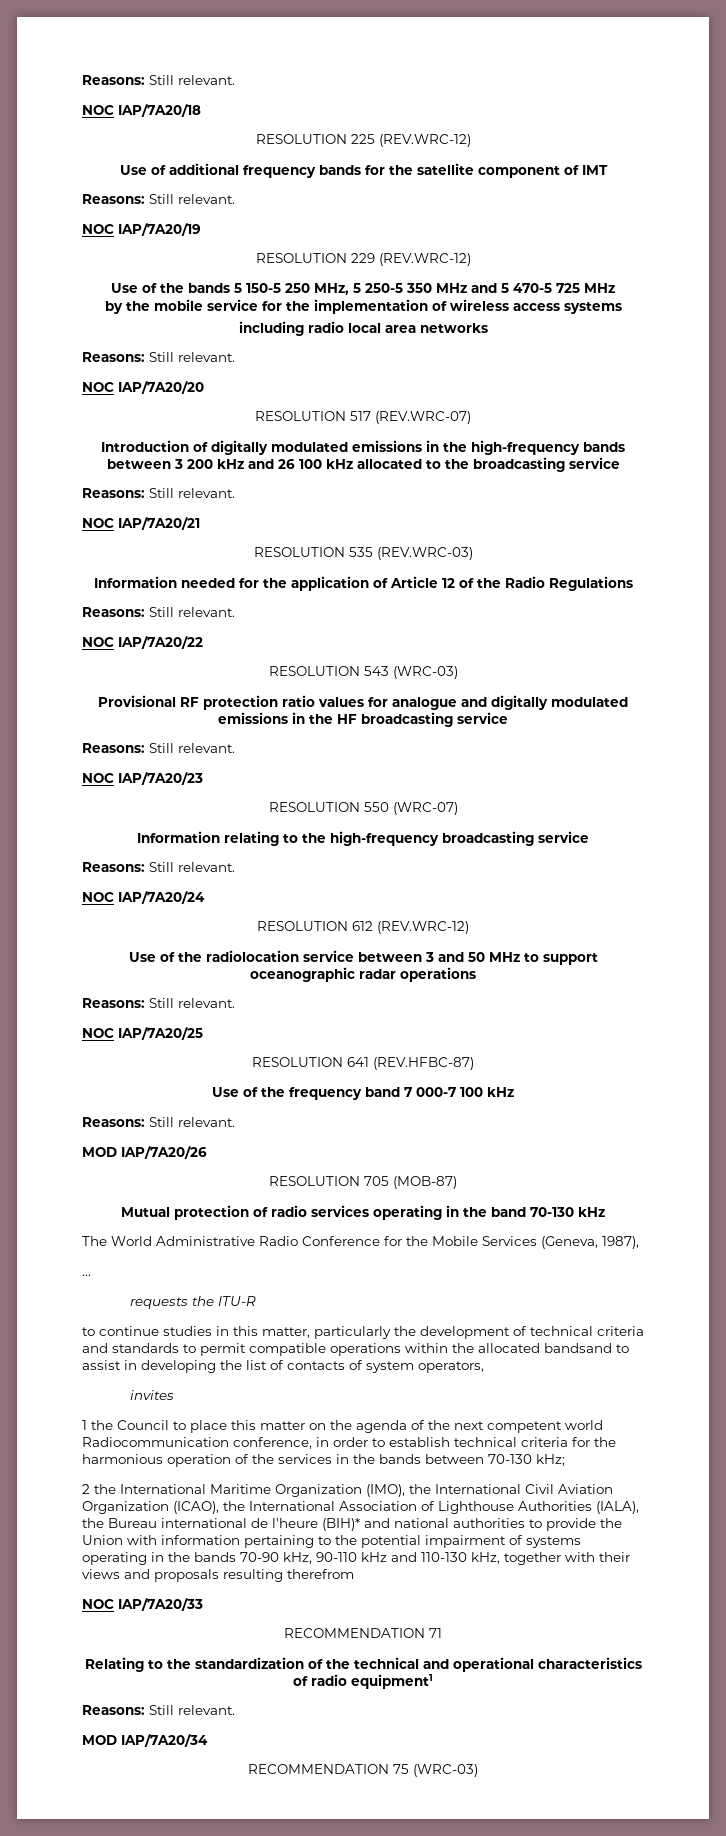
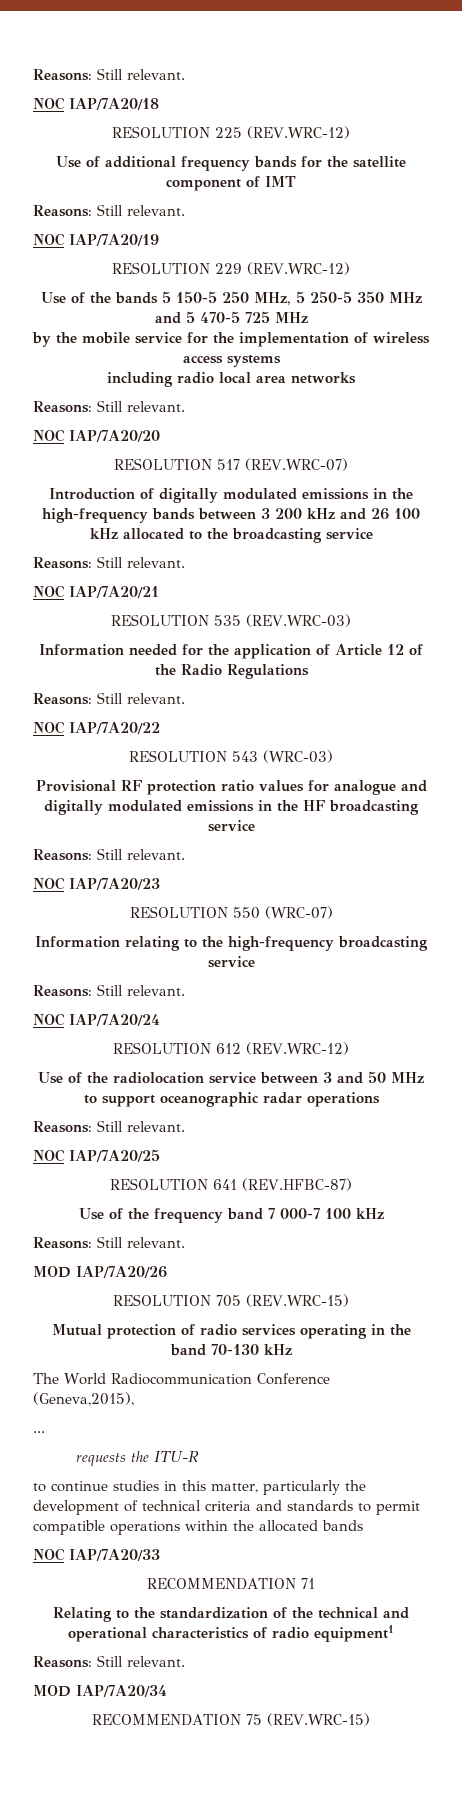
[393,1176,457,1189] (MOB-87) -> [246,1294,350,1307] (REV.WRC-15)
[156,1236,639,1249] Administrative Radio Conference for the Mobile Services (Geneva, 1987), -> [110,1373,330,1385] [33,1392,134,1406] Radiocommunication Conference (Geneva,2015),
[544,1343,629,1353] [82,1360,484,1373] [129,1390,174,1400] [82,1420,603,1433] [82,1437,616,1449] [82,1454,565,1467] [82,1484,613,1497] [82,1501,639,1514] [82,1518,622,1531] [82,1535,581,1548] [82,1552,630,1565] [82,1569,354,1582] bandsand to assist in developing the list of contacts of system operators, // invites // 1 the Council to place this matter on the agenda of the next competent world Radiocommunication conference, in order to establish technical criteria for the harmonious operation of the services in the bands between 70-130 kHz; // 2 the International Maritime Organization (IMO), the International Civil Aviation Organization (ICAO), the International Association of Lighthouse Authorities (IALA), the Bureau international de l'heure (BIH)* and national authorities to provide the Union with information pertaining to the potential impairment of systems operating in the bands 70-90 kHz, 90-110 kHz and 110-130 kHz, together with their views and proposals resulting therefrom -> [322,1520,363,1531] bands
[413,1764,478,1777] (WRC-03) -> [267,1713,370,1726] (REV.WRC-15)

